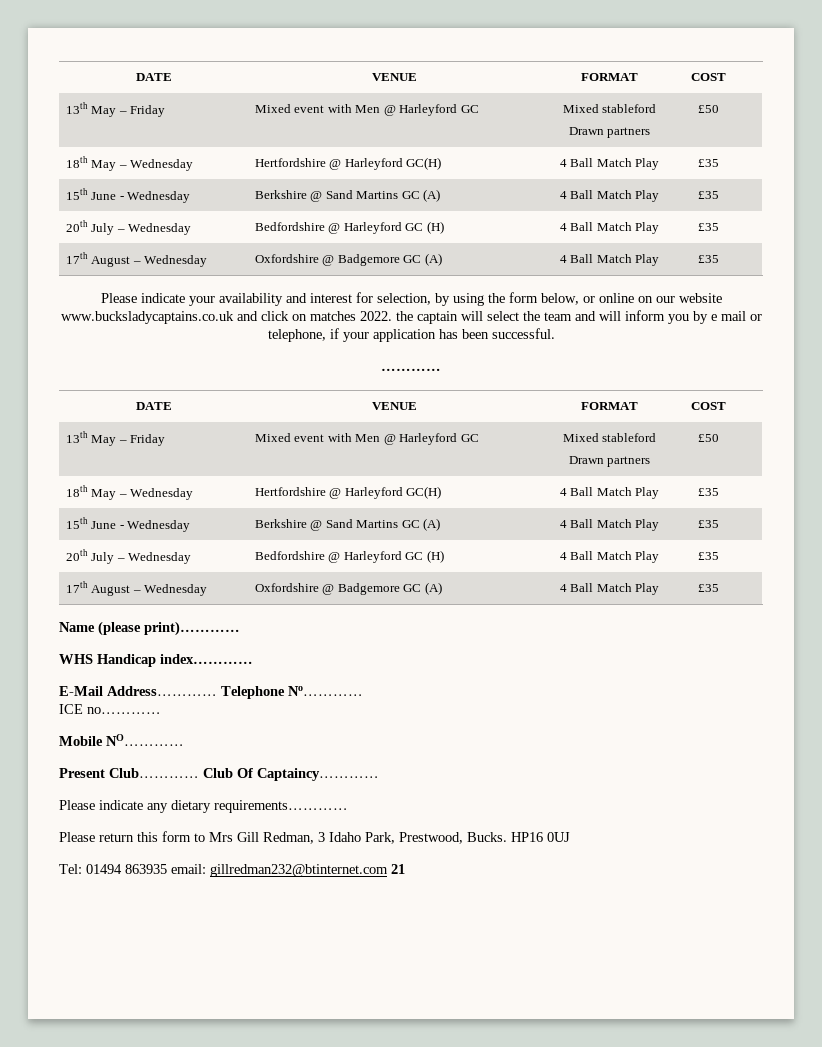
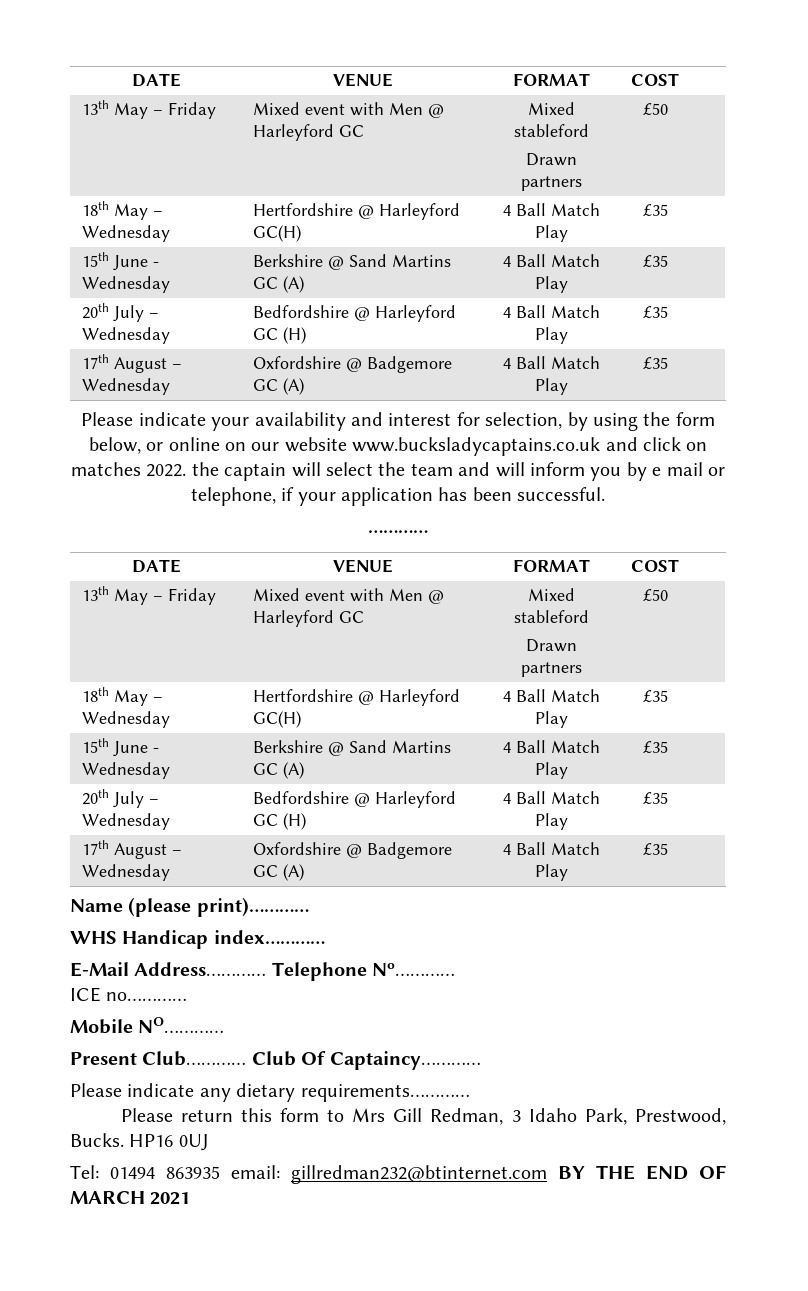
[391,864,405,874] 21 -> [558,1165,726,1180] [70,1191,191,1205] BY THE END OF MARCH 2021

